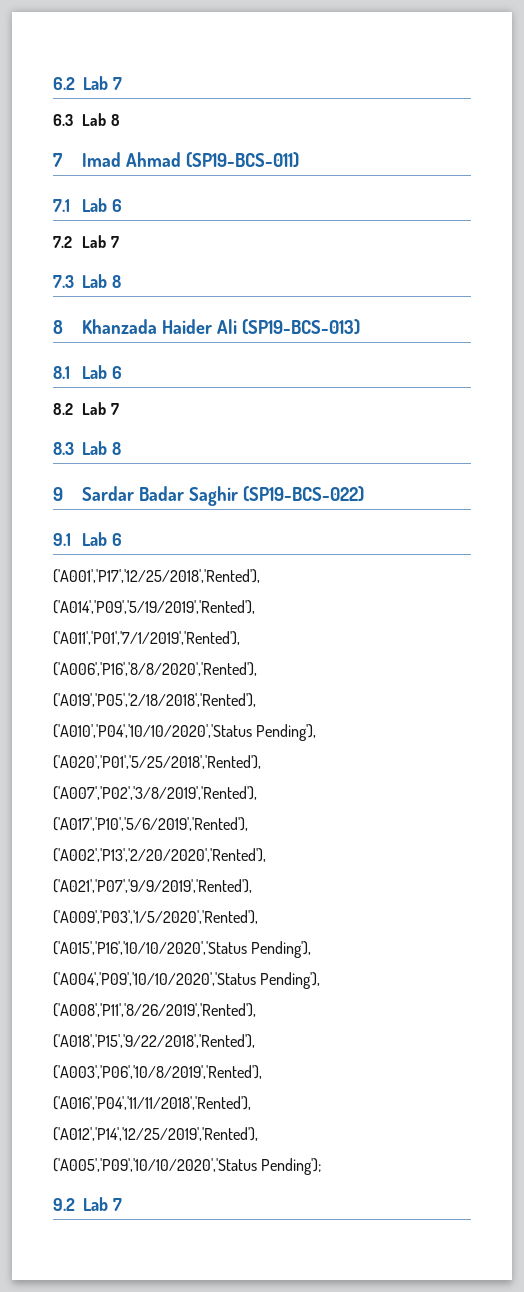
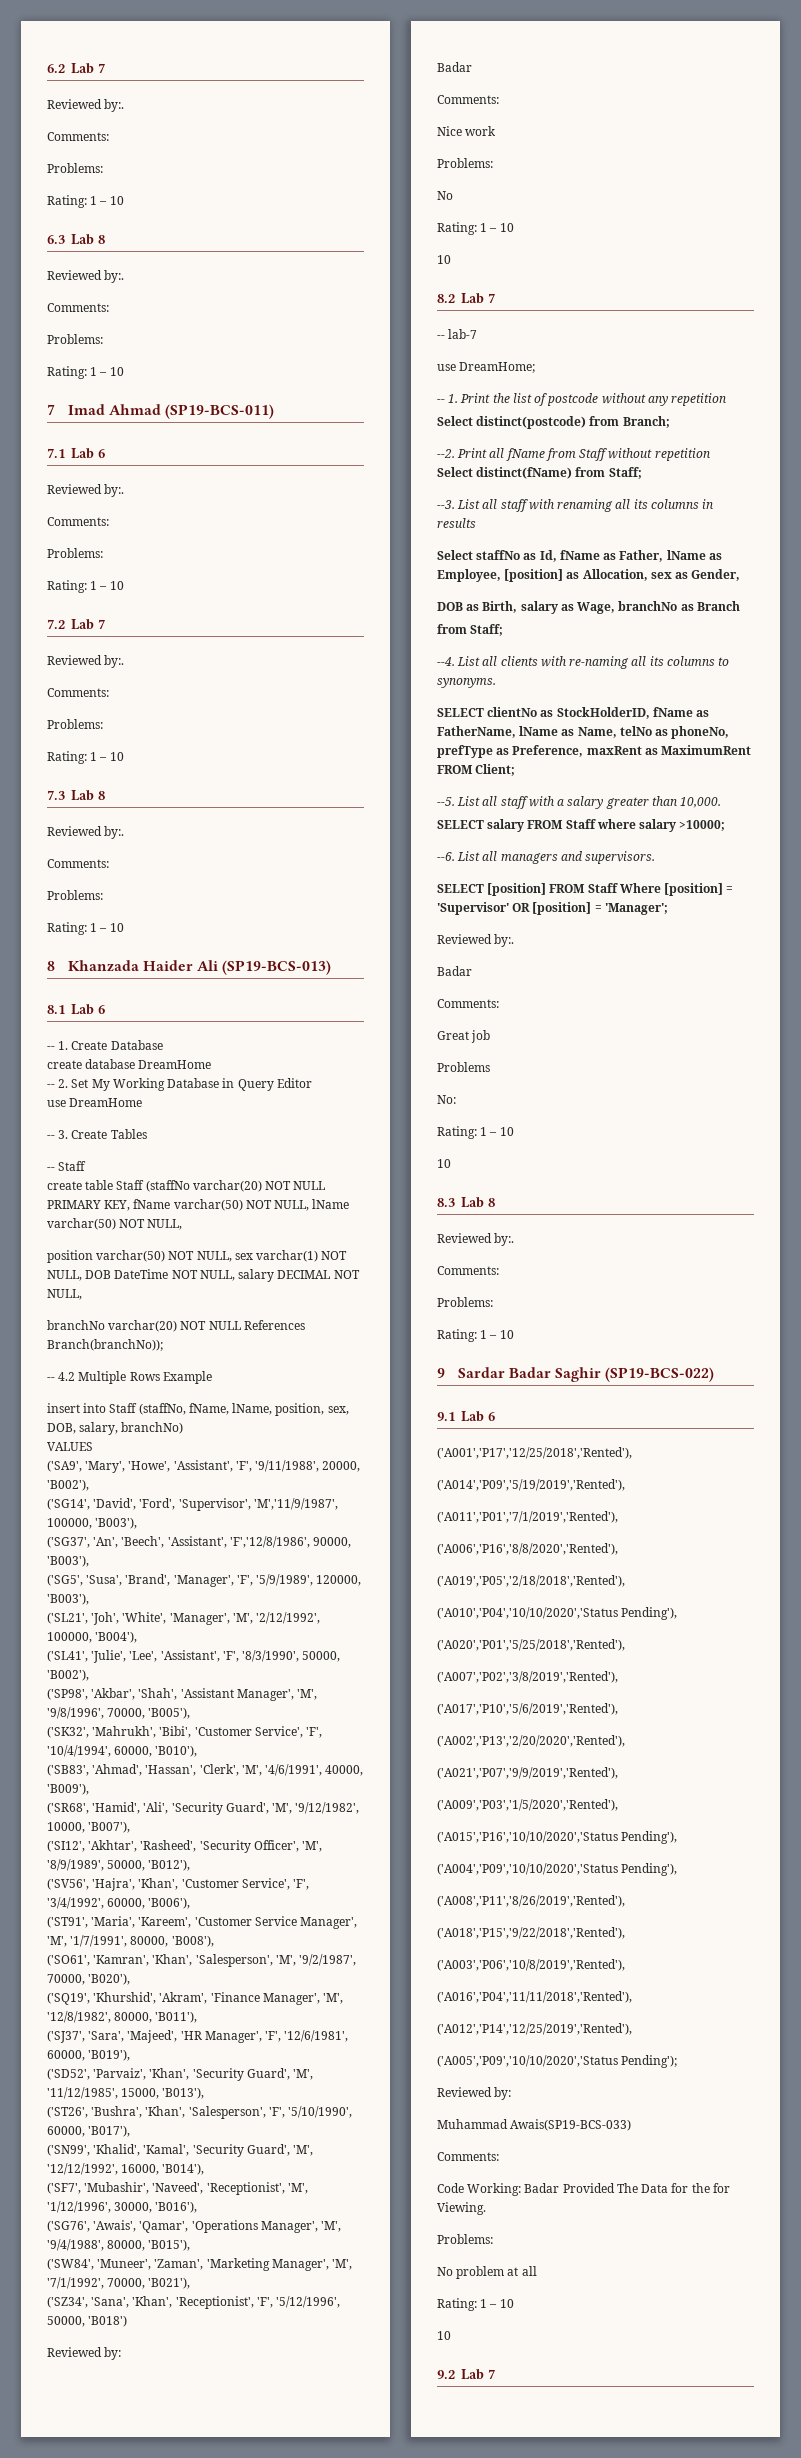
[53,113,120,126] 6.3 Lab 8 -> [47,99,125,112] [47,132,109,141] [47,163,103,173] [47,195,124,208] [47,234,105,245] [47,270,125,283] [47,303,109,312] [47,334,103,344] [47,366,124,379] Reviewed by:. // Comments: // Problems: // Rating: 1 – 10 // 6.3 Lab 8 // Reviewed by:. // Comments: // Problems: // Rating: 1 – 10
[53,235,119,248] [53,274,122,288] 7.2 Lab 7 // 7.3 Lab 8 -> [47,484,125,497] [47,517,109,526] [47,548,103,558] [47,580,124,593] [47,619,105,630] [47,655,125,668] [47,688,109,697] [47,719,103,729] [47,751,124,764] [47,790,105,801] [47,826,125,839] [47,859,109,868] [47,890,103,900] [47,922,124,935] Reviewed by:. // Comments: // Problems: // Rating: 1 – 10 // 7.2 Lab 7 // Reviewed by:. // Comments: // Problems: // Rating: 1 – 10 // 7.3 Lab 8 // Reviewed by:. // Comments: // Problems: // Rating: 1 – 10
[53,402,119,415] [53,441,122,455] 8.2 Lab 7 // 8.3 Lab 8 -> [47,1040,163,1050] [47,1059,212,1069] [47,1078,312,1091] [47,1098,143,1107] [47,1129,147,1139] [47,1161,87,1171] [47,1180,326,1192] [47,1199,350,1211] [47,1218,183,1230] [47,1250,348,1263] [47,1269,360,1282] [47,1289,82,1300] [47,1320,305,1332] [47,1339,163,1351] [47,1371,212,1384] [47,1403,349,1416] [47,1422,184,1435] [47,1442,93,1451] [47,1460,361,1473] [47,1479,89,1491] [47,1498,338,1511] [47,1517,138,1529] [47,1536,352,1548] [47,1555,89,1567] [47,1574,362,1587] [47,1593,89,1605] [47,1612,321,1625] [47,1631,138,1643] [47,1650,341,1663] [47,1669,89,1681] [47,1688,318,1701] [47,1707,191,1719] [47,1726,323,1738] [47,1745,198,1757] [47,1764,364,1776] [47,1783,89,1795] [47,1802,360,1815] [47,1821,131,1833] [47,1840,323,1853] [47,1859,191,1871] [47,1878,310,1891] [47,1897,191,1909] [47,1916,358,1929] [47,1935,214,1947] [47,1954,357,1967] [47,1973,131,1985] [47,1992,344,2005] [47,2011,198,2023] [47,2030,349,2043] [47,2049,131,2061] [47,2068,314,2081] [47,2087,205,2099] [47,2106,353,2119] [47,2125,131,2137] [47,2144,314,2157] [47,2163,205,2175] [47,2182,308,2195] [47,2201,198,2213] [47,2220,342,2233] [47,2239,191,2251] [47,2258,353,2271] [47,2277,191,2289] [47,2296,341,2309] [47,2315,128,2327] [47,2347,122,2360] [437,62,472,72] [437,95,499,104] [437,126,497,136] [437,158,493,168] [437,191,453,200] [437,222,514,235] [437,255,451,264] [437,293,495,304] [437,329,478,339] [437,362,536,373] [437,393,727,406] [437,416,670,429] [437,448,710,461] [437,467,642,479] [437,499,714,512] [437,518,476,528] [437,550,722,562] [437,569,741,582] [437,601,740,614] [437,624,504,636] [437,656,730,669] [437,678,496,688] [437,707,710,719] [437,726,730,739] [437,745,752,758] [437,764,516,776] [437,796,722,809] [437,819,726,832] [437,851,656,864] [437,883,734,896] [437,902,668,915] [437,934,515,947] [437,966,472,976] [437,999,499,1008] [437,1030,491,1043] [437,1062,490,1072] [437,1095,456,1104] [437,1126,514,1139] [437,1159,451,1168] [437,1197,495,1208] [437,1233,515,1246] [437,1266,499,1275] [437,1297,493,1307] [437,1329,514,1342] -- 1. Create Database // create database DreamHome // -- 2. Set My Working Database in Query Editor // use DreamHome // -- 3. Create Tables // -- Staff // create table Staff (staffNo varchar(20) NOT NULL PRIMARY KEY, fName varchar(50) NOT NULL, lName varchar(50) NOT NULL, // position varchar(50) NOT NULL, sex varchar(1) NOT NULL, DOB DateTime NOT NULL, salary DECIMAL NOT NULL, // branchNo varchar(20) NOT NULL References Branch(branchNo)); // -- 4.2 Multiple Rows Example // insert into Staff (staffNo, fName, lName, position, sex, DOB, salary, branchNo) // VALUES // ('SA9', 'Mary', 'Howe', 'Assistant', 'F', '9/11/1988', 20000, 'B002'), // ('SG14', 'David', 'Ford', 'Supervisor', 'M','11/9/1987', 100000, 'B003'), // ('SG37', 'An', 'Beech', 'Assistant', 'F','12/8/1986', 90000, 'B003'), // ('SG5', 'Susa', 'Brand', 'Manager', 'F', '5/9/1989', 120000, 'B003'), // ('SL21', 'Joh', 'White', 'Manager', 'M', '2/12/1992', 100000, 'B004'), // ('SL41', 'Julie', 'Lee', 'Assistant', 'F', '8/3/1990', 50000, 'B002'), // ('SP98', 'Akbar', 'Shah', 'Assistant Manager', 'M', '9/8/1996', 70000, 'B005'), // ('SK32', 'Mahrukh', 'Bibi', 'Customer Service', 'F', '10/4/1994', 60000, 'B010'), // ('SB83', 'Ahmad', 'Hassan', 'Clerk', 'M', '4/6/1991', 40000, 'B009'), // ('SR68', 'Hamid', 'Ali', 'Security Guard', 'M', '9/12/1982', 10000, 'B007'), // ('SI12', 'Akhtar', 'Rasheed', 'Security Officer', 'M', '8/9/1989', 50000, 'B012'), // ('SV56', 'Hajra', 'Khan', 'Customer Service', 'F', '3/4/1992', 60000, 'B006'), // ('ST91', 'Maria', 'Kareem', 'Customer Service Manager', 'M', '1/7/1991', 80000, 'B008'), // ('SO61', 'Kamran', 'Khan', 'Salesperson', 'M', '9/2/1987', 70000, 'B020'), // ('SQ19', 'Khurshid', 'Akram', 'Finance Manager', 'M', '12/8/1982', 80000, 'B011'), // ('SJ37', 'Sara', 'Majeed', 'HR Manager', 'F', '12/6/1981', 60000, 'B019'), // ('SD52', 'Parvaiz', 'Khan', 'Security Guard', 'M', '11/12/1985', 15000, 'B013'), // ('ST26', 'Bushra', 'Khan', 'Salesperson', 'F', '5/10/1990', 60000, 'B017'), // ('SN99', 'Khalid', 'Kamal', 'Security Guard', 'M', '12/12/1992', 16000, 'B014'), // ('SF7', 'Mubashir', 'Naveed', 'Receptionist', 'M', '1/12/1996', 30000, 'B016'), // ('SG76', 'Awais', 'Qamar', 'Operations Manager', 'M', '9/4/1988', 80000, 'B015'), // ('SW84', 'Muneer', 'Zaman', 'Marketing Manager', 'M', '7/1/1992', 70000, 'B021'), // ('SZ34', 'Sana', 'Khan', 'Receptionist', 'F', '5/12/1996', 50000, 'B018') // Reviewed by: // Badar // Comments: // Nice work // Problems: // No // Rating: 1 – 10 // 10 // 8.2 Lab 7 // -- lab-7 // use DreamHome; // -- 1. Print the list of postcode without any repetition // Select distinct(postcode) from Branch; // --2. Print all fName from Staff without repetition // Select distinct(fName) from Staff; // --3. List all staff with renaming all its columns in results // Select staffNo as Id, fName as Father, lName as Employee, [position] as Allocation, sex as Gender, // DOB as Birth, salary as Wage, branchNo as Branch // from Staff; // --4. List all clients with re-naming all its columns to synonyms. // SELECT clientNo as StockHolderID, fName as FatherName, lName as Name, telNo as phoneNo, prefType as Preference, maxRent as MaximumRent FROM Client; // --5. List all staff with a salary greater than 10,000. // SELECT salary FROM Staff where salary >10000; // --6. List all managers and supervisors. // SELECT [position] FROM Staff Where [position] = 'Supervisor' OR [position] = 'Manager'; // Reviewed by:. // Badar // Comments: // Great job // Problems // No: // Rating: 1 – 10 // 10 // 8.3 Lab 8 // Reviewed by:. // Comments: // Problems: // Rating: 1 – 10
(322, 1166) none -> [437,2087,512,2100] [437,2119,632,2131] [437,2152,499,2161] [437,2183,730,2196] [437,2202,486,2215] [437,2234,493,2244] [437,2266,537,2279] [437,2298,514,2311] [437,2331,451,2340] // Reviewed by: // Muhammad Awais(SP19-BCS-033) // Comments: // Code Working: Badar Provided The Data for the for Viewing. // Problems: // No problem at all // Rating: 1 – 10 // 10

